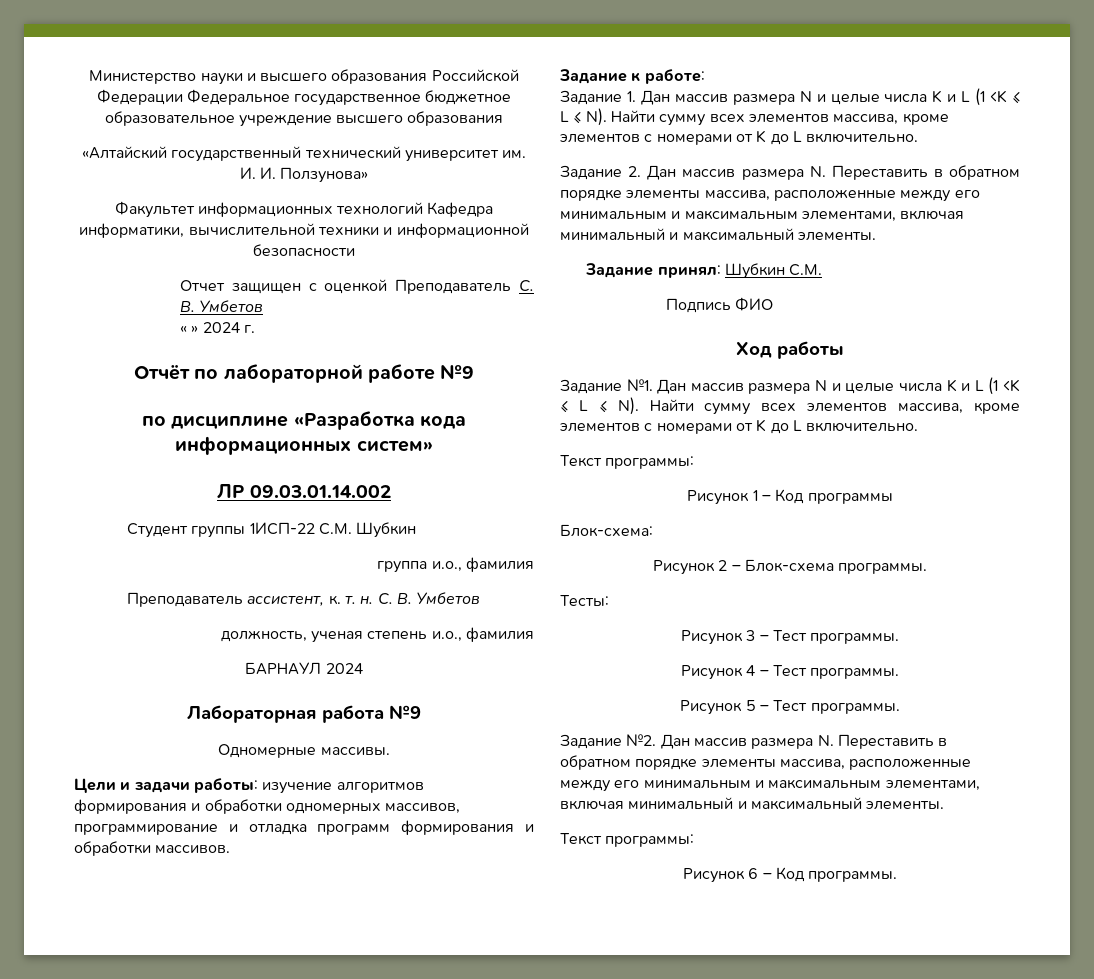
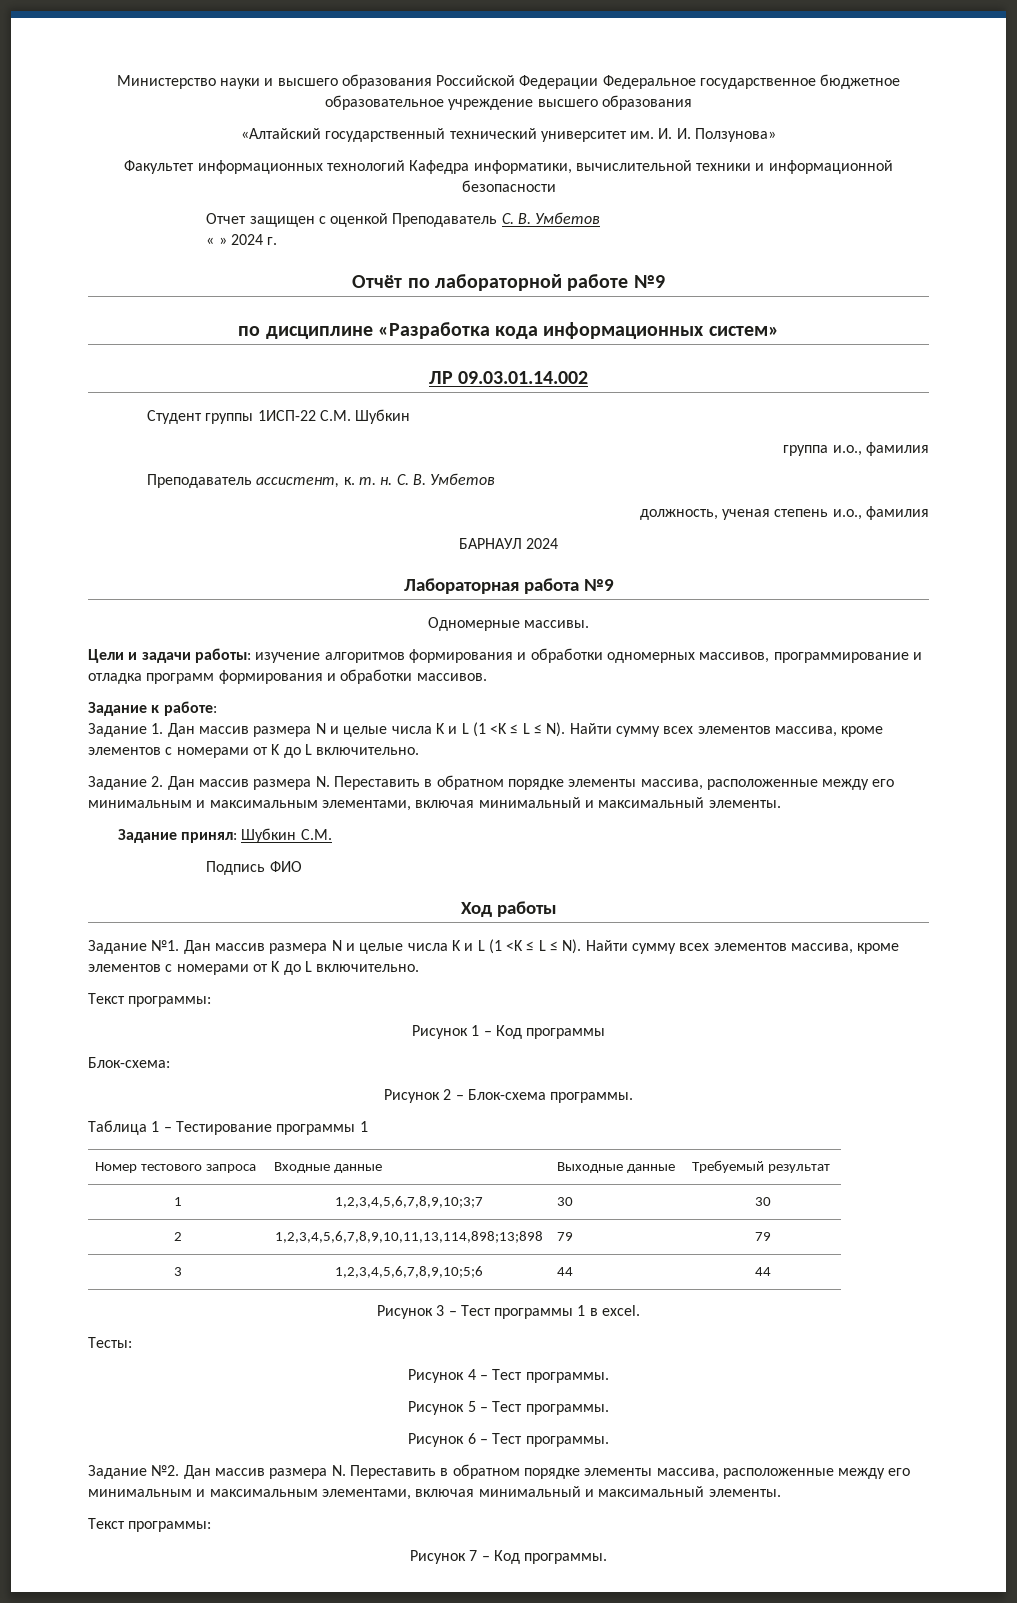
[560,595,609,606] Тесты: -> [88,1120,368,1135] [95,1162,257,1173] [274,1162,383,1173] [557,1162,676,1173] [692,1160,831,1173] [174,1197,182,1206] [335,1196,483,1208] [557,1197,574,1206] [755,1197,771,1206] [174,1232,182,1241] [275,1231,543,1243] [557,1232,574,1241] [755,1232,771,1241] [174,1267,182,1276] [335,1266,483,1278] [557,1267,574,1276] [755,1267,771,1276] Таблица 1 – Тестирование программы 1 // Номер тестового запроса | Входные данные | Выходные данные | Требуемый результат // 1 | 1,2,3,4,5,6,7,8,9,10;3;7 | 30 | 30 // 2 | 1,2,3,4,5,6,7,8,9,10,11,13,114,898;13;898 | 79 | 79 // 3 | 1,2,3,4,5,6,7,8,9,10;5;6 | 44 | 44
[810,633,900,644] программы. -> [494,1305,641,1319] [88,1337,132,1348] программы 1 в excel. // Тесты:
(900, 708) none -> [408,1433,609,1447] // Рисунок 6 – Тест программы.
[748,868,759,879] 6 -> [469,1550,478,1561] 7

